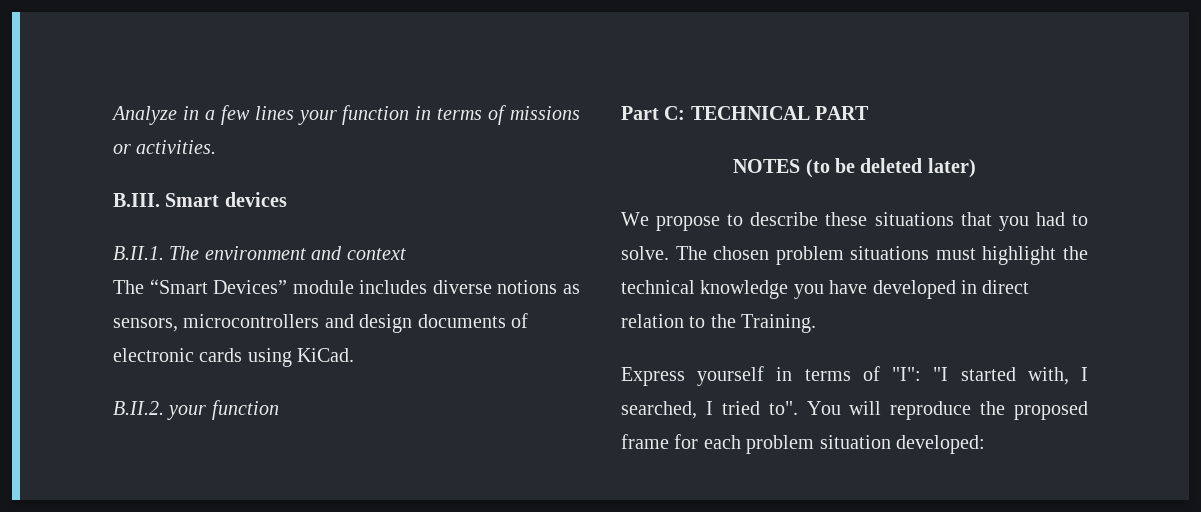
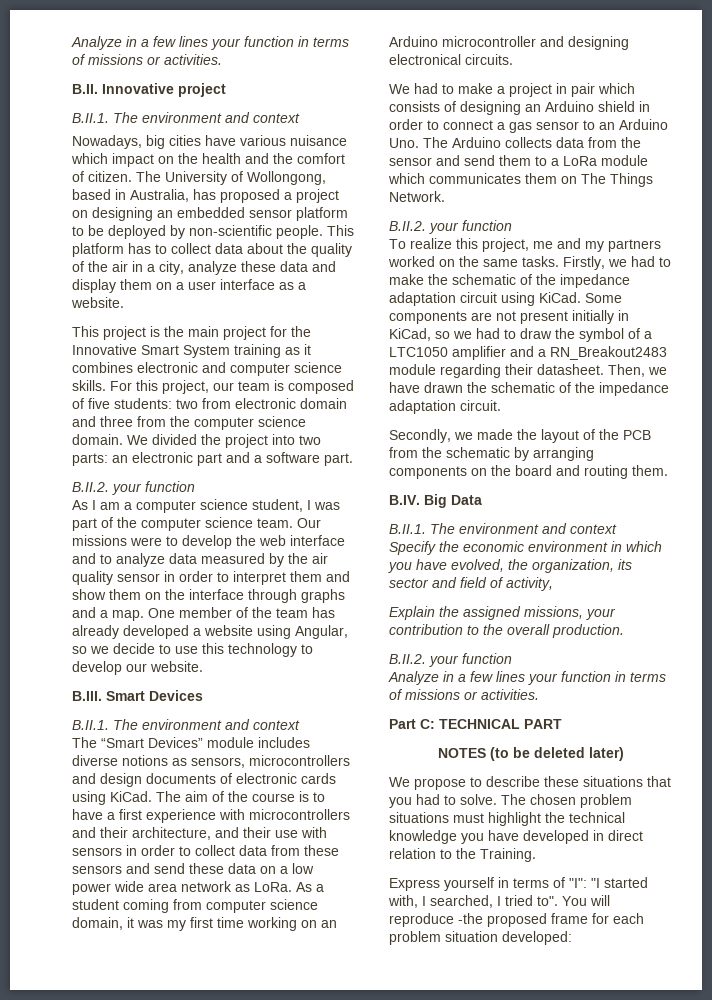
(217, 147) none -> [72,83,226,97] [72,112,300,123] [72,135,347,149] [71,153,345,167] [72,171,326,185] [72,189,339,203] [72,207,348,221] [72,225,354,239] [72,243,352,257] [72,261,336,275] [72,279,306,293] [71,297,124,308] [72,326,311,340] [72,344,311,358] [72,362,342,376] [72,380,354,394] [72,398,347,409] [72,416,306,430] [72,434,321,448] [72,452,353,466] [72,481,195,495] [72,499,340,513] [72,517,321,531] [72,535,345,549] [72,553,328,567] [72,571,350,585] [72,589,345,603] [72,607,335,621] [72,625,348,639] [72,643,313,657] [72,661,203,675] // B.II. Innovative project // B.II.1. The environment and context // Nowadays, big cities have various nuisance which impact on the health and the comfort of citizen. The University of Wollongong, based in Australia, has proposed a project on designing an embedded sensor platform to be deployed by non-scientific people. This platform has to collect data about the quality of the air in a city, analyze these data and display them on a user interface as a website. // This project is the main project for the Innovative Smart System training as it combines electronic and computer science skills. For this project, our team is composed of five students: two from electronic domain and three from the computer science domain. We divided the project into two parts: an electronic part and a software part. // B.II.2. your function // As I am a computer science student, I was part of the computer science team. Our missions were to develop the web interface and to analyze data measured by the air quality sensor in order to interpret them and show them on the interface through graphs and a map. One member of the team has already developed a website using Angular, so we decide to use this technology to develop our website.
[224,192,287,207] devices -> [149,690,203,701] Devices
[113,400,279,420] // B.II.2. your function -> [156,791,325,802] [72,809,350,823] [72,827,327,840] [72,845,339,856] [72,863,314,874] [72,881,324,895] [72,899,318,913] [72,917,337,931] [389,36,629,50] [389,54,513,65] [389,83,635,97] [389,101,650,115] [389,119,668,133] [389,137,641,148] [389,155,648,166] [388,173,653,187] [389,191,445,202] [389,220,512,234] [389,238,661,252] [388,256,671,270] [389,274,630,288] [389,292,622,306] [389,310,629,324] [389,328,652,342] [389,346,667,360] [389,364,667,378] [389,382,669,396] [389,400,501,414] [389,429,651,443] [389,447,594,461] [389,465,668,479] [389,494,482,508] [389,523,617,534] [389,541,662,555] [388,559,632,573] [389,577,553,591] [389,606,616,620] [389,624,624,638] [389,653,512,667] [388,671,666,685] [389,689,539,700] The aim of the course is to have a first experience with microcontrollers and their architecture, and their use with sensors in order to collect data from these sensors and send these data on a low power wide area network as LoRa. As a student coming from computer science domain, it was my first time working on an Arduino microcontroller and designing electronical circuits. // We had to make a project in pair which consists of designing an Arduino shield in order to connect a gas sensor to an Arduino Uno. The Arduino collects data from the sensor and send them to a LoRa module which communicates them on The Things Network. // B.II.2. your function // To realize this project, me and my partners worked on the same tasks. Firstly, we had to make the schematic of the impedance adaptation circuit using KiCad. Some components are not present initially in KiCad, so we had to draw the symbol of a LTC1050 amplifier and a RN_Breakout2483 module regarding their datasheet. Then, we have drawn the schematic of the impedance adaptation circuit. // Secondly, we made the layout of the PCB from the schematic by arranging components on the board and routing them. // B.IV. Big Data // B.II.1. The environment and context // Specify the economic environment in which you have evolved, the organization, its sector and field of activity, // Explain the assigned missions, your contribution to the overall production. // B.II.2. your function // Analyze in a few lines your function in terms of missions or activities.
[980,401,1006,415] the -> [458,913,483,924] -the

